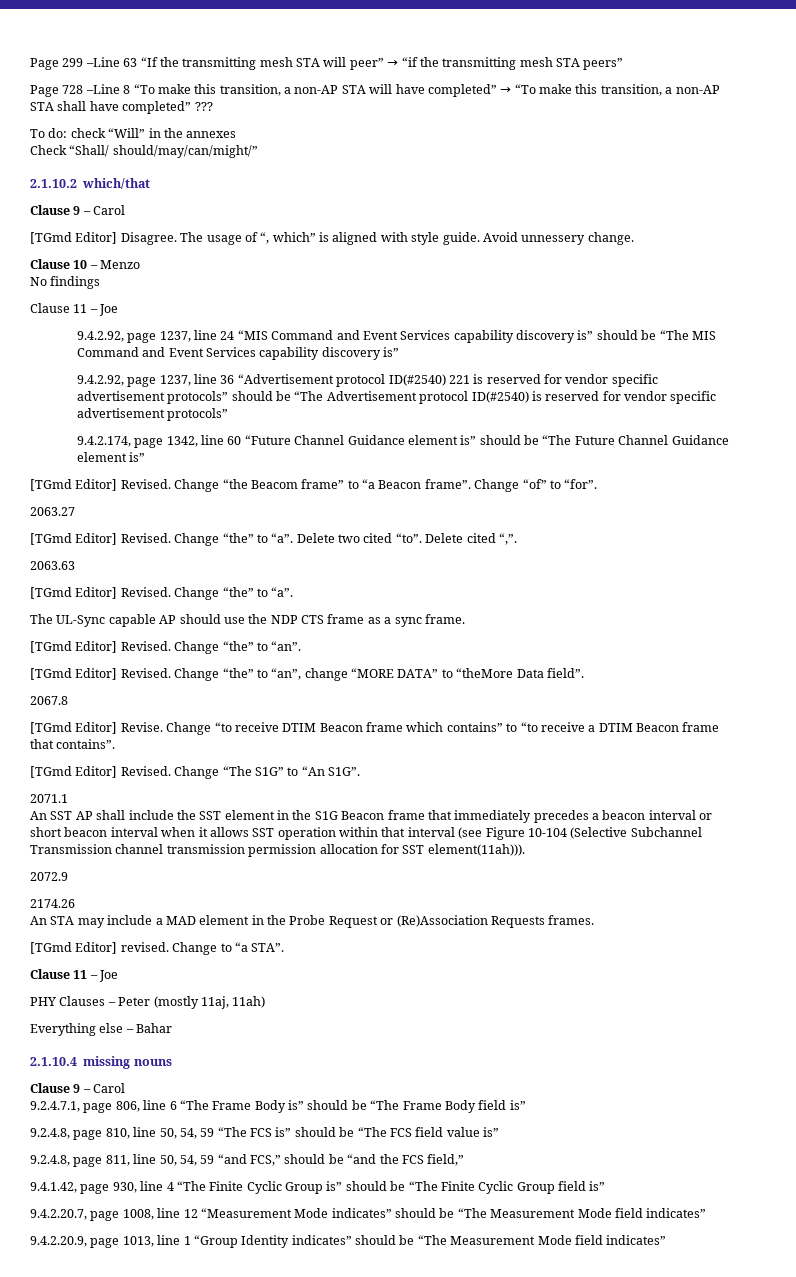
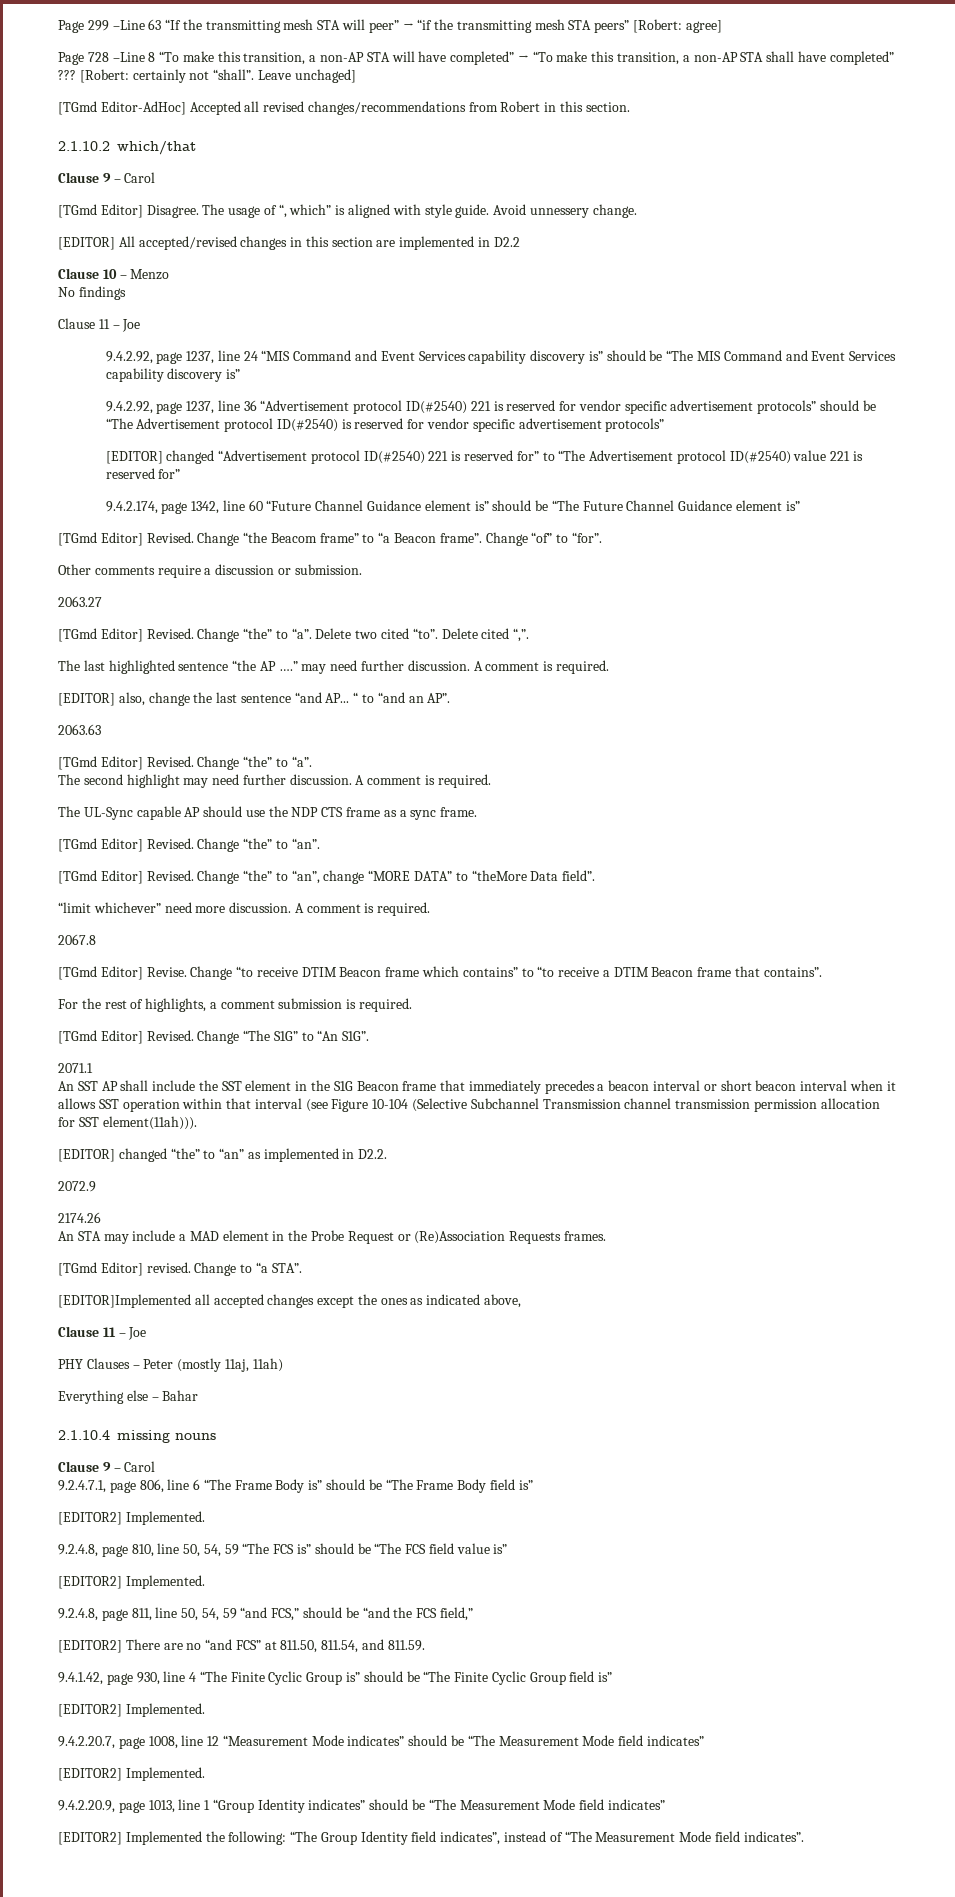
(624, 64) none -> [633,19,722,33] [Robert: agree]
[30,128,237,138] [30,145,258,158] // To do: check “Will” in the annexes // Check “Shall/ should/may/can/might/” -> [79,69,356,83] [58,101,630,115] [Robert: certainly not “shall”. Leave unchaged] // [TGmd Editor-AdHoc] Accepted all revised changes/recommendations from Robert in this section.
(634, 238) none -> [58,236,520,250] // [EDITOR] All accepted/revised changes in this section are implemented in D2.2
(229, 414) none -> [105,450,864,464] [105,468,181,479] // [EDITOR] changed “Advertisement protocol ID(#2540) 221 is reserved for” to “The Advertisement protocol ID(#2540) value 221 is reserved for”
(598, 484) none -> [58,564,362,578] // Other comments require a discussion or submission.
(517, 539) none -> [58,660,609,674] [58,692,451,706] // The last highlighted sentence “the AP ….” may need further discussion. A comment is required. // [EDITOR] also, change the last sentence “and AP... “ to “and an AP”.
(294, 592) none -> [58,774,491,788] // The second highlight may need further discussion. A comment is required.
(584, 673) none -> [58,902,431,916] // “limit whichever” need more discussion. A comment is required.
(116, 744) none -> [58,998,413,1012] // For the rest of highlights, a comment submission is required.
(525, 850) none -> [58,1148,388,1162] // [EDITOR] changed “the” to “an” as implemented in D2.2.
(285, 947) none -> [58,1294,522,1308] // [EDITOR]Implemented all accepted changes except the ones as indicated above,
(526, 1105) none -> [58,1511,205,1525] // [EDITOR2] Implemented.
(499, 1132) none -> [58,1575,205,1589] // [EDITOR2] Implemented.
(465, 1160) none -> [58,1639,425,1653] // [EDITOR2] There are no “and FCS” at 811.50, 811.54, and 811.59.
(606, 1186) none -> [58,1703,205,1717] // [EDITOR2] Implemented.
(707, 1213) none -> [58,1767,205,1781] // [EDITOR2] Implemented.
(667, 1240) none -> [58,1831,804,1845] // [EDITOR2] Implemented the following: “The Group Identity field indicates”, instead of “The Measurement Mode field indicates”.

